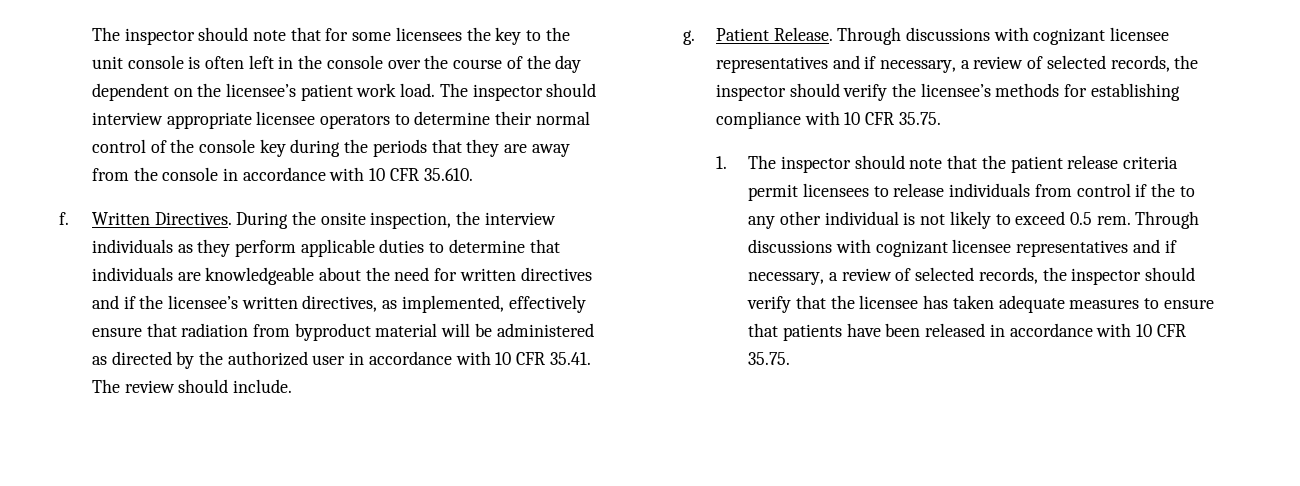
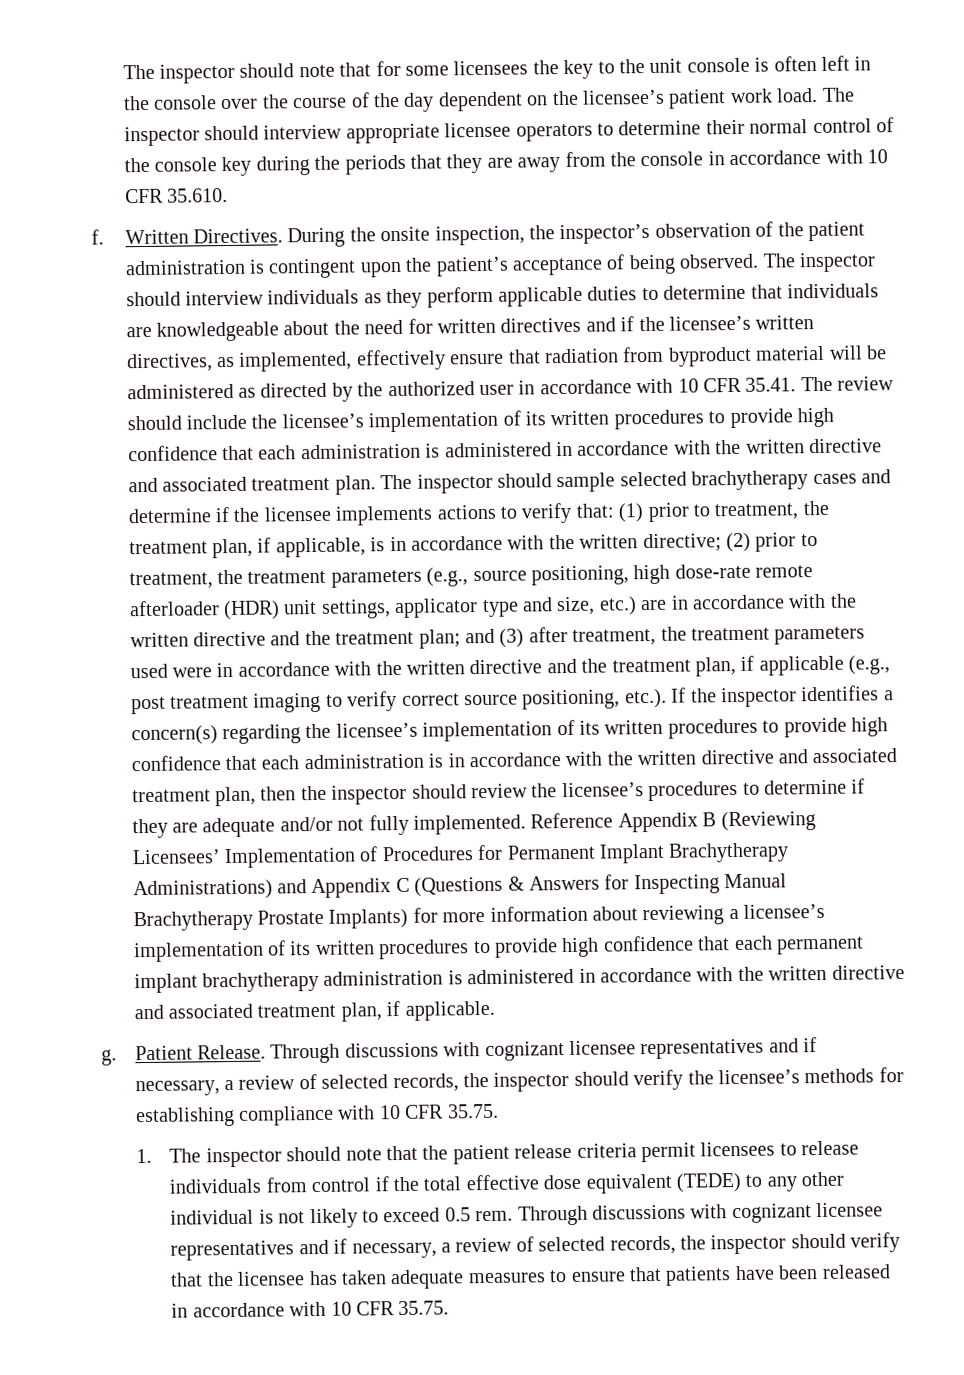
(481, 218) none -> [559,221,865,245] [124,252,876,279] [125,291,181,307] inspector’s observation of the patient administration is contingent upon the patient’s acceptance of being observed. The inspector should
[232,379,292,393] include. -> [185,407,834,433] [127,438,882,462] [127,469,891,495] [127,500,829,526] [128,532,818,559] [128,563,814,590] [128,593,857,621] [129,626,866,649] [129,655,891,679] [130,685,894,715] [130,717,888,746] [130,748,898,772] [131,778,866,807] [131,811,816,839] [131,842,790,869] [132,873,788,901] [132,903,826,932] [133,935,864,963] [133,965,905,994] [133,1000,495,1022] include the licensee’s implementation of its written procedures to provide high confidence that each administration is administered in accordance with the written directive and associated treatment plan. The inspector should sample selected brachytherapy cases and determine if the licensee implements actions to verify that: (1) prior to treatment, the treatment plan, if applicable, is in accordance with the written directive; (2) prior to treatment, the treatment parameters (e.g., source positioning, high dose-rate remote afterloader (HDR) unit settings, applicator type and size, etc.) are in accordance with the written directive and the treatment plan; and (3) after treatment, the treatment parameters used were in accordance with the written directive and the treatment plan, if applicable (e.g., post treatment imaging to verify correct source positioning, etc.). If the inspector identifies a concern(s) regarding the licensee’s implementation of its written procedures to provide high confidence that each administration is in accordance with the written directive and associated treatment plan, then the inspector should review the licensee’s procedures to determine if they are adequate and/or not fully implemented. Reference Appendix B (Reviewing Licensees’ Implementation of Procedures for Permanent Implant Brachytherapy Administrations) and Appendix C (Questions & Answers for Inspecting Manual Brachytherapy Prostate Implants) for more information about reviewing a licensee’s implementation of its written procedures to provide high confidence that each permanent implant brachytherapy administration is administered in accordance with the written directive and associated treatment plan, if applicable.
(1176, 190) none -> [423,1172,742,1194] total effective dose equivalent (TEDE)

